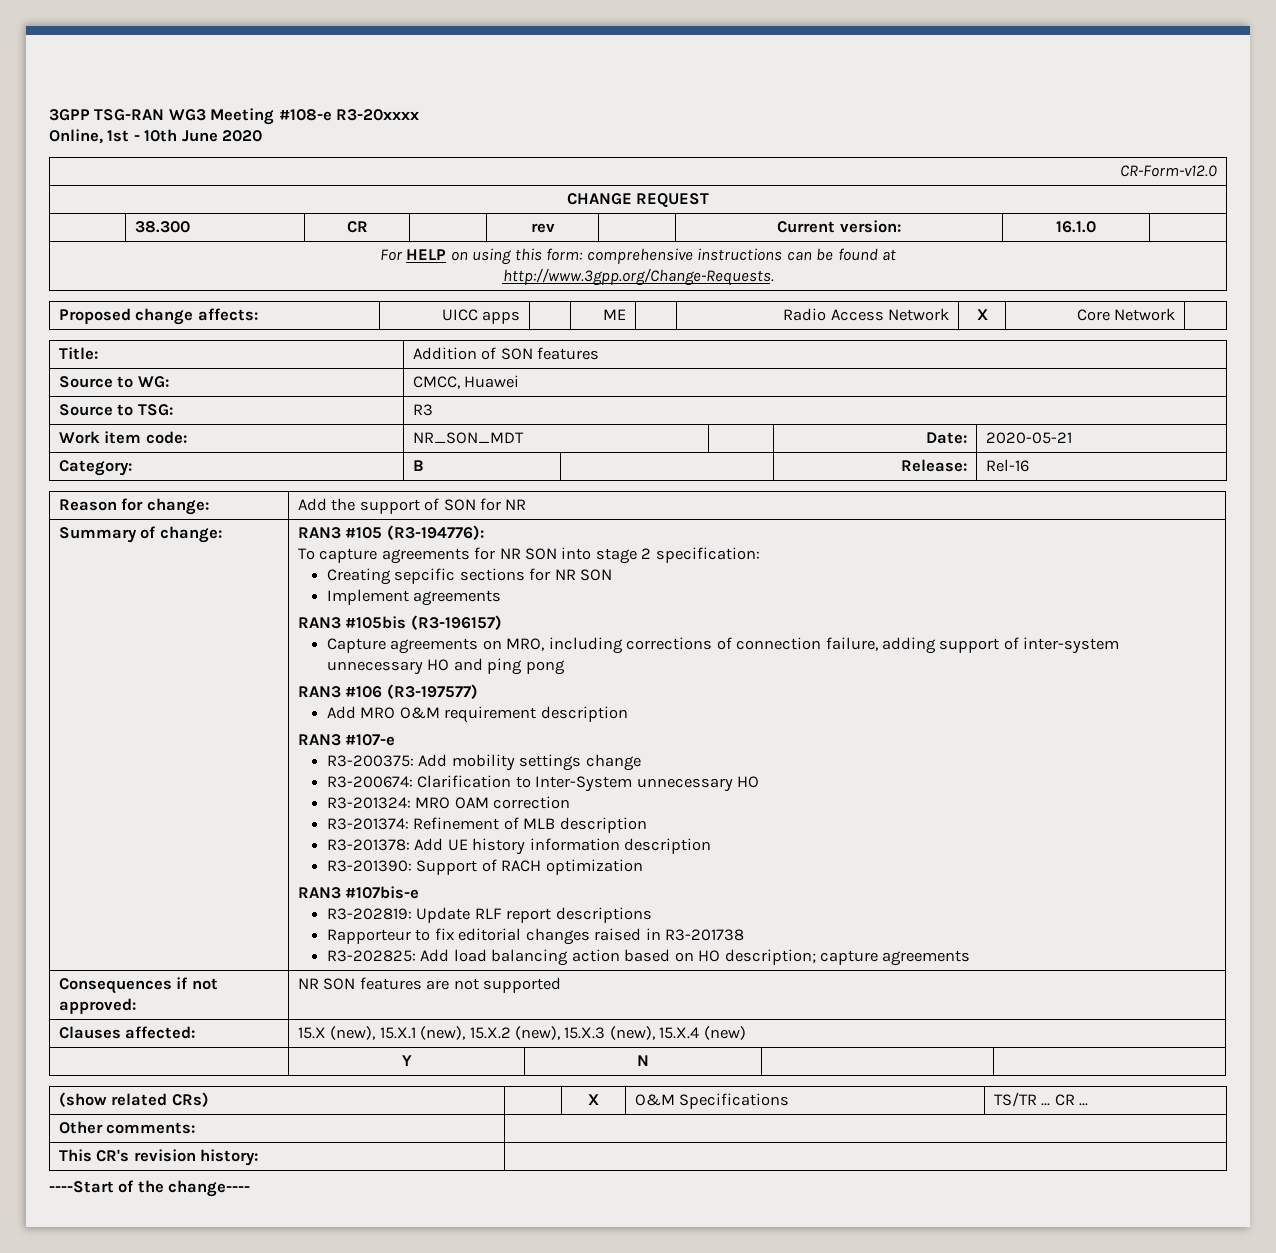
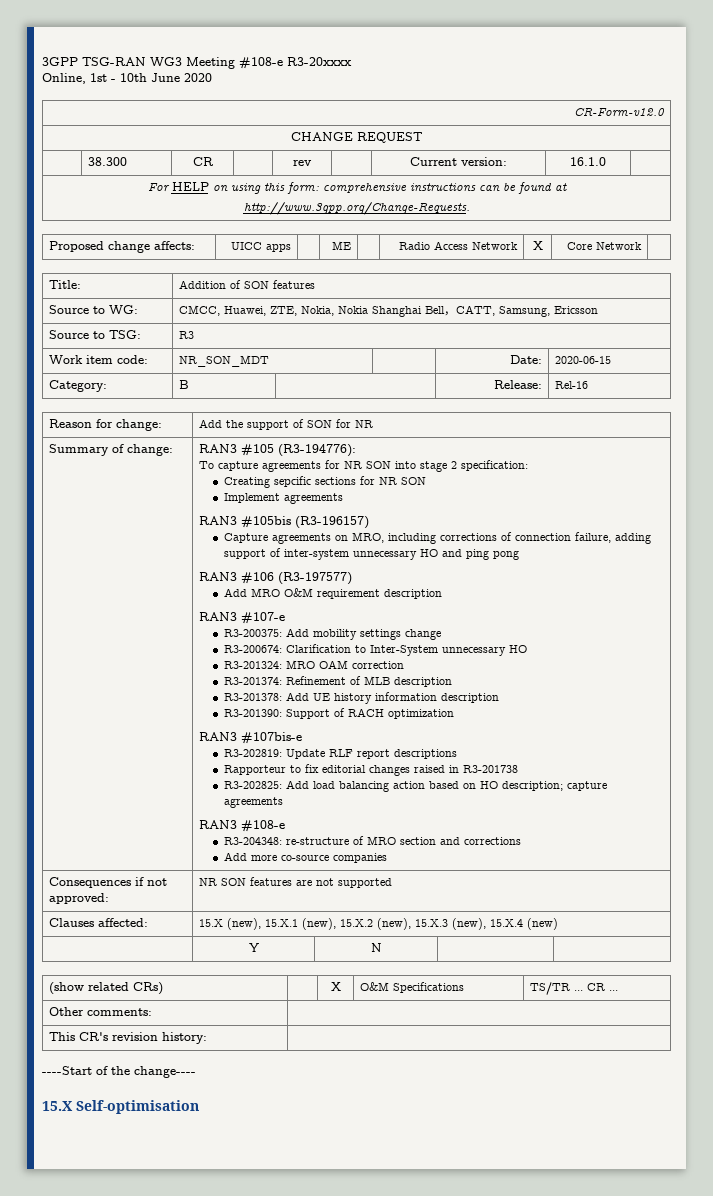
[464,375,520,388] Huawei -> [224,305,599,317] Huawei, ZTE, Nokia, Nokia Shanghai Bell，CATT, Samsung, Ericsson
[985,432,1072,444] 2020-05-21 -> [555,356,612,364] 2020-06-15
(971, 958) none -> [199,820,286,832] [223,836,521,845] [223,852,387,863] // RAN3 #108-e // R3-204348: re-structure of MRO section and corrections // Add more co-source companies
(251, 1188) none -> [42,1100,199,1114] // 15.X Self-optimisation

